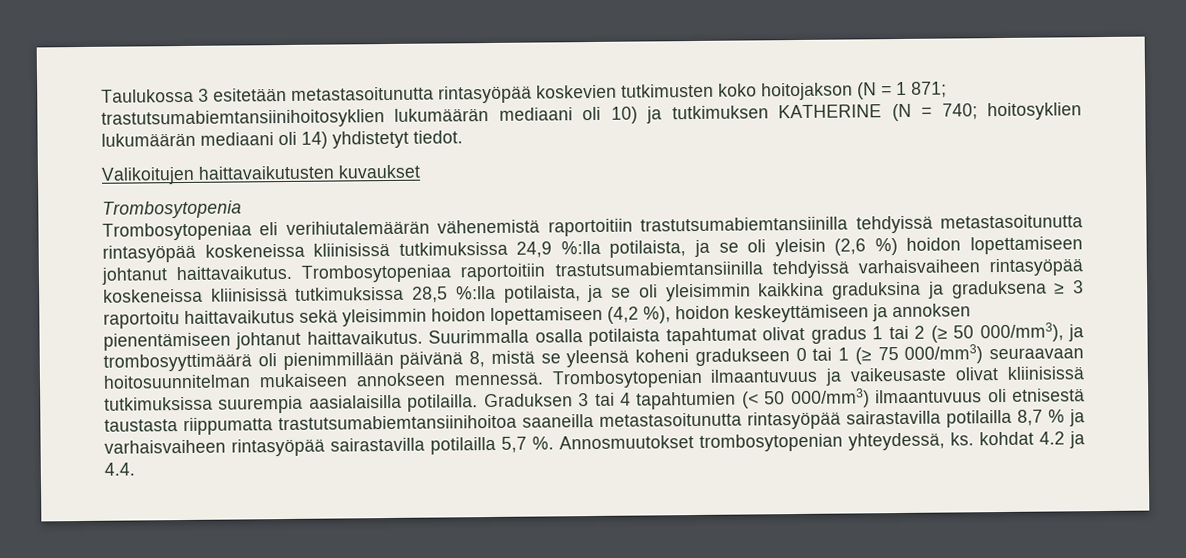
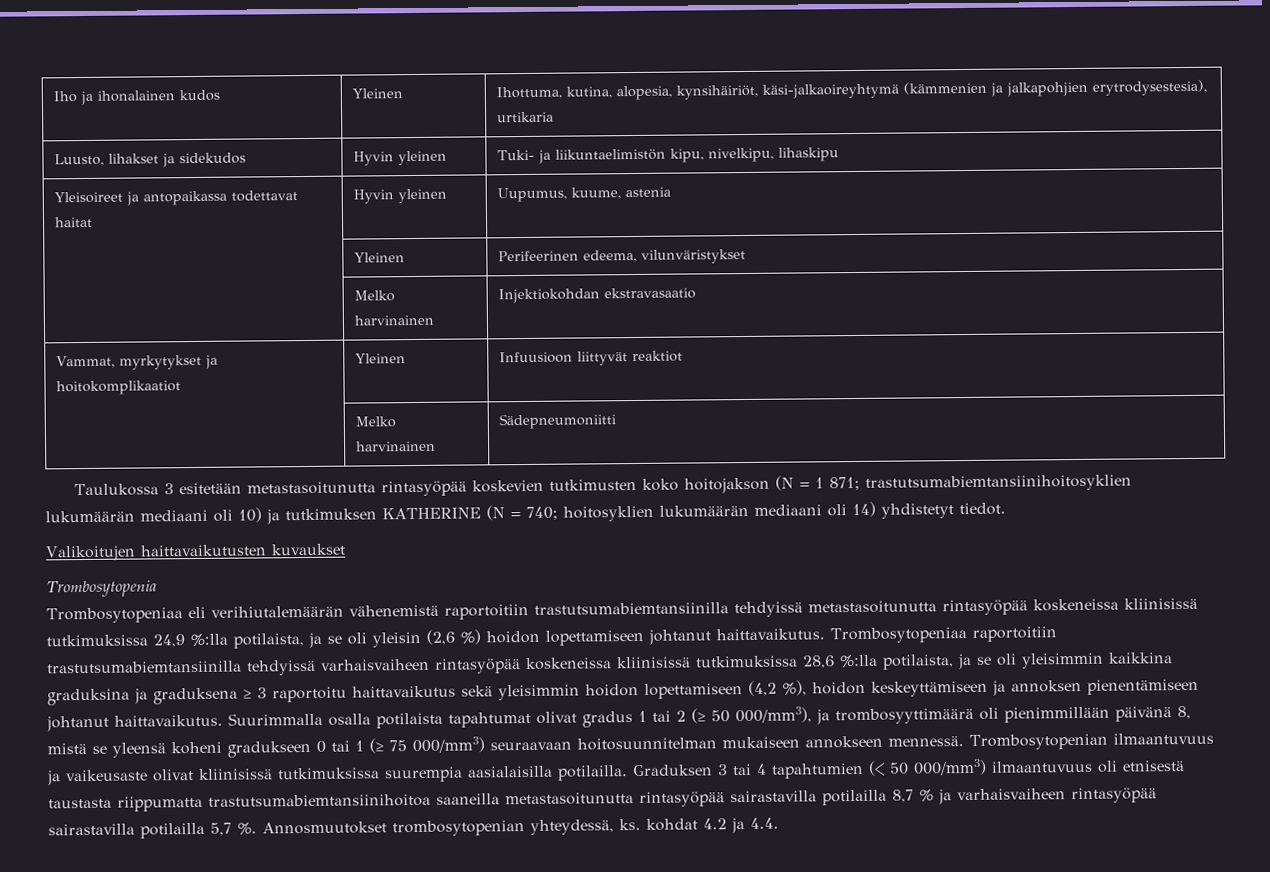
(101, 95) none -> [52,89,220,106] [351,88,403,99] [495,79,1207,101] [496,111,554,123] [53,152,246,168] [352,150,447,166] [496,147,839,164] [53,190,298,206] [53,216,93,228] [352,188,447,204] [496,186,671,203] [353,252,405,263] [497,248,746,264] [353,290,395,302] [353,314,434,326] [497,287,696,304] [55,354,218,370] [55,380,181,396] [354,353,406,364] [498,350,683,366] [354,416,396,428] [355,440,436,452] [498,413,616,430] Iho ja ihonalainen kudos | Yleinen | Ihottuma, kutina, alopesia, kynsihäiriöt, käsi-jalkaoireyhtymä (kämmenien ja jalkapohjien erytrodysestesia), urtikaria // Luusto, lihakset ja sidekudos | Hyvin yleinen | Tuki- ja liikuntaelimistön kipu, nivelkipu, lihaskipu // Yleisoireet ja antopaikassa todettavat haitat | Hyvin yleinen | Uupumus, kuume, astenia // | Yleinen | Perifeerinen edeema, vilunväristykset // | Melko harvinainen | Injektiokohdan ekstravasaatio // Vammat, myrkytykset ja hoitokomplikaatiot | Yleinen | Infuusioon liittyvät reaktiot // | Melko harvinainen | Sädepneumoniitti //
[412,286,449,303] 28,5 -> [802,655,835,669] 28,6

